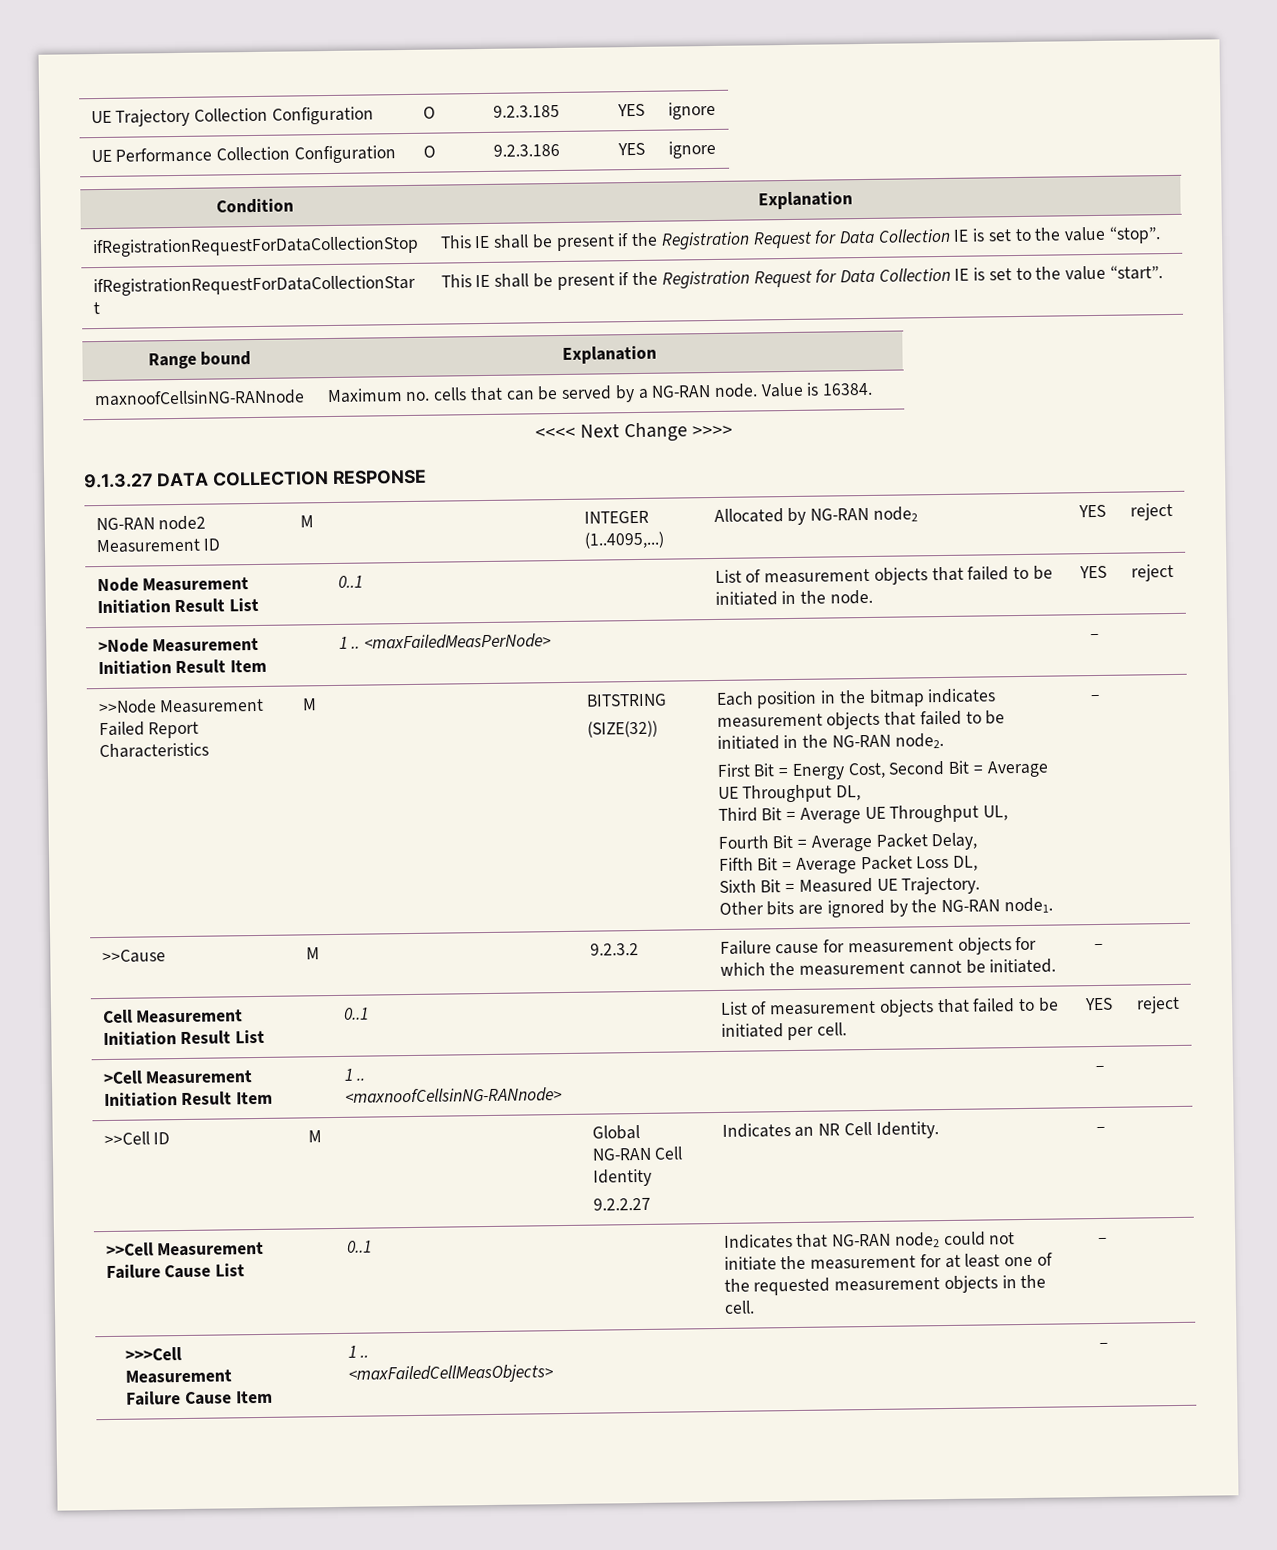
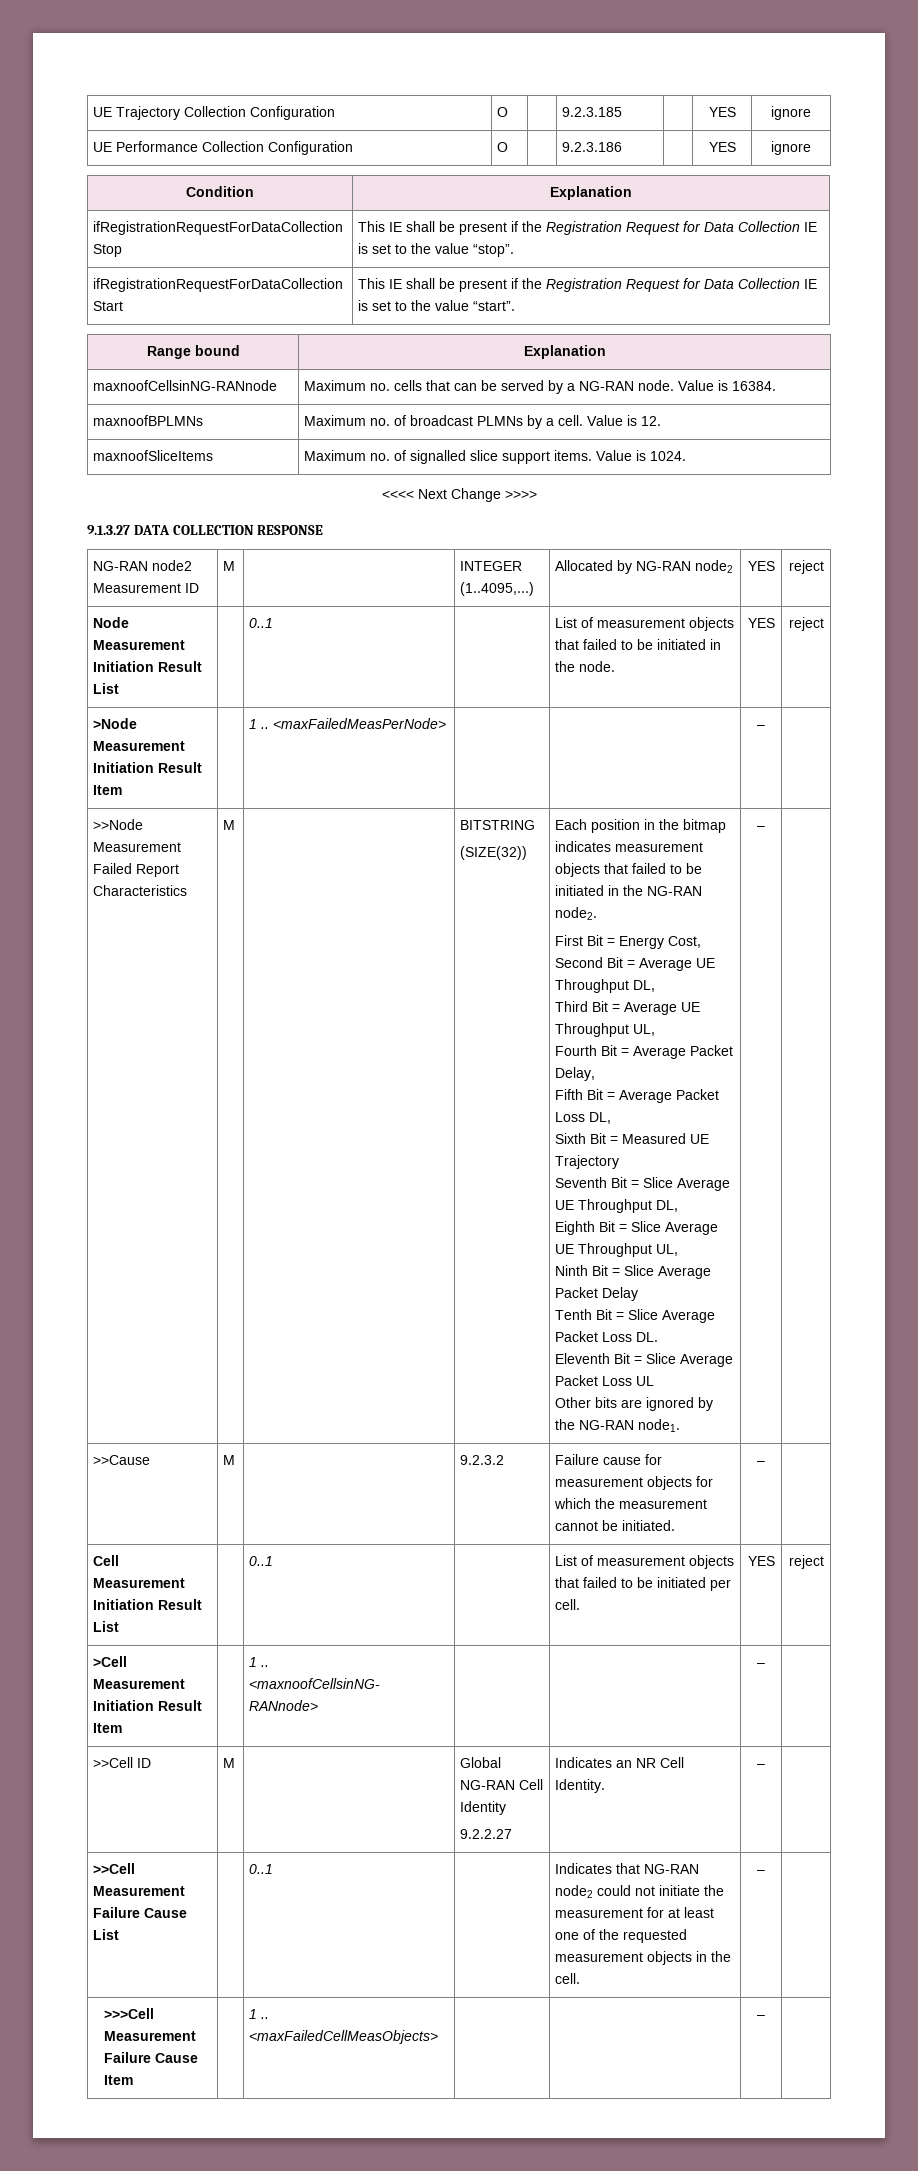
(874, 389) none -> [93,415,204,426] [304,415,662,429] [93,450,214,461] [304,450,687,464] // maxnoofBPLMNs | Maximum no. of broadcast PLMNs by a cell. Value is 12. // maxnoofSliceItems | Maximum no. of signalled slice support items. Value is 1024.
[901,876,981,895] Trajectory. -> [555,1155,620,1169] [555,1177,731,1191] [555,1199,679,1213] [555,1221,719,1235] [555,1243,679,1257] [555,1265,712,1279] [555,1287,639,1301] [555,1309,716,1323] [555,1331,659,1342] [555,1353,734,1367] [555,1375,655,1386] Trajectory // Seventh Bit = Slice Average UE Throughput DL, // Eighth Bit = Slice Average UE Throughput UL, // Ninth Bit = Slice Average Packet Delay // Tenth Bit = Slice Average Packet Loss DL. // Eleventh Bit = Slice Average Packet Loss UL

